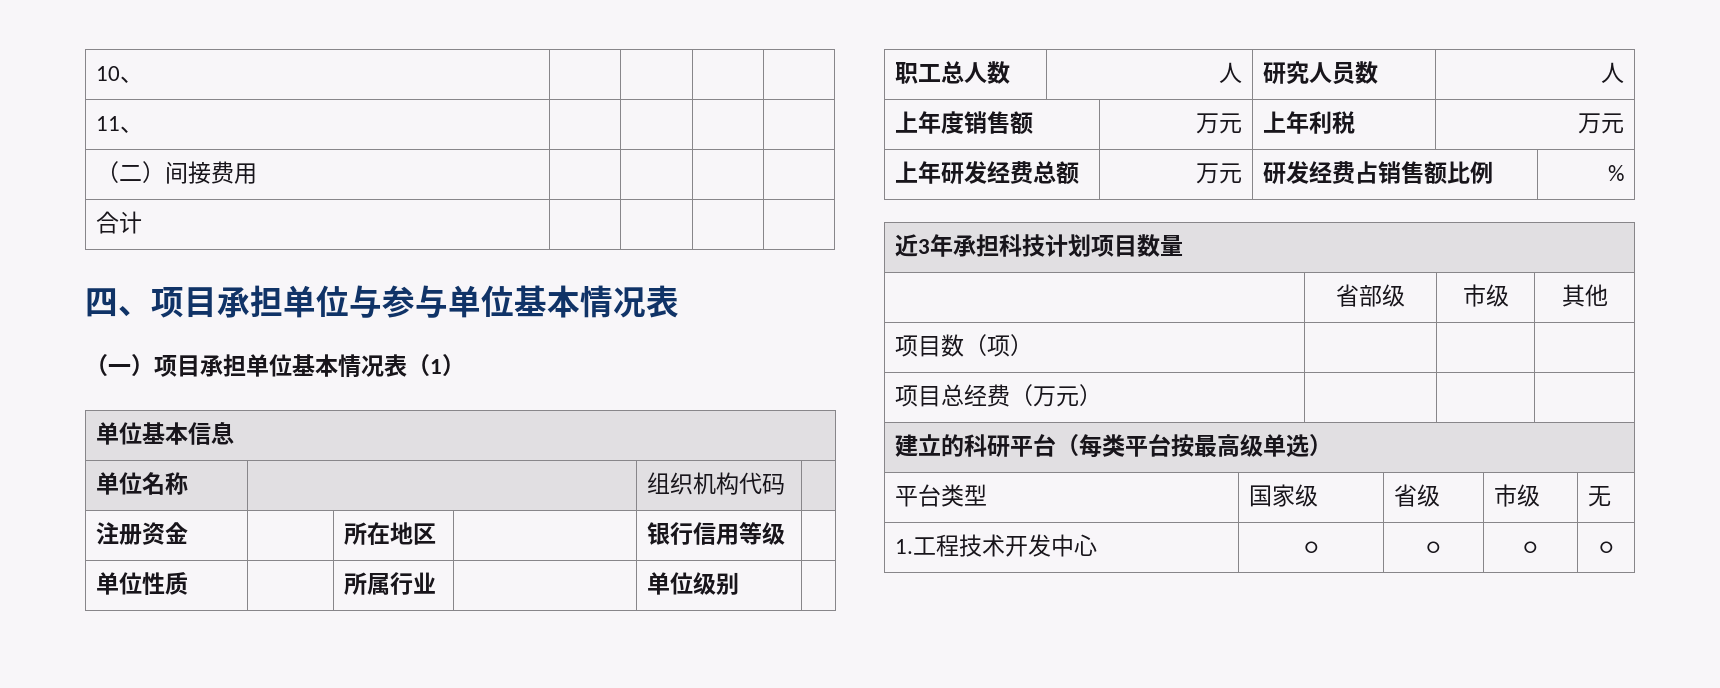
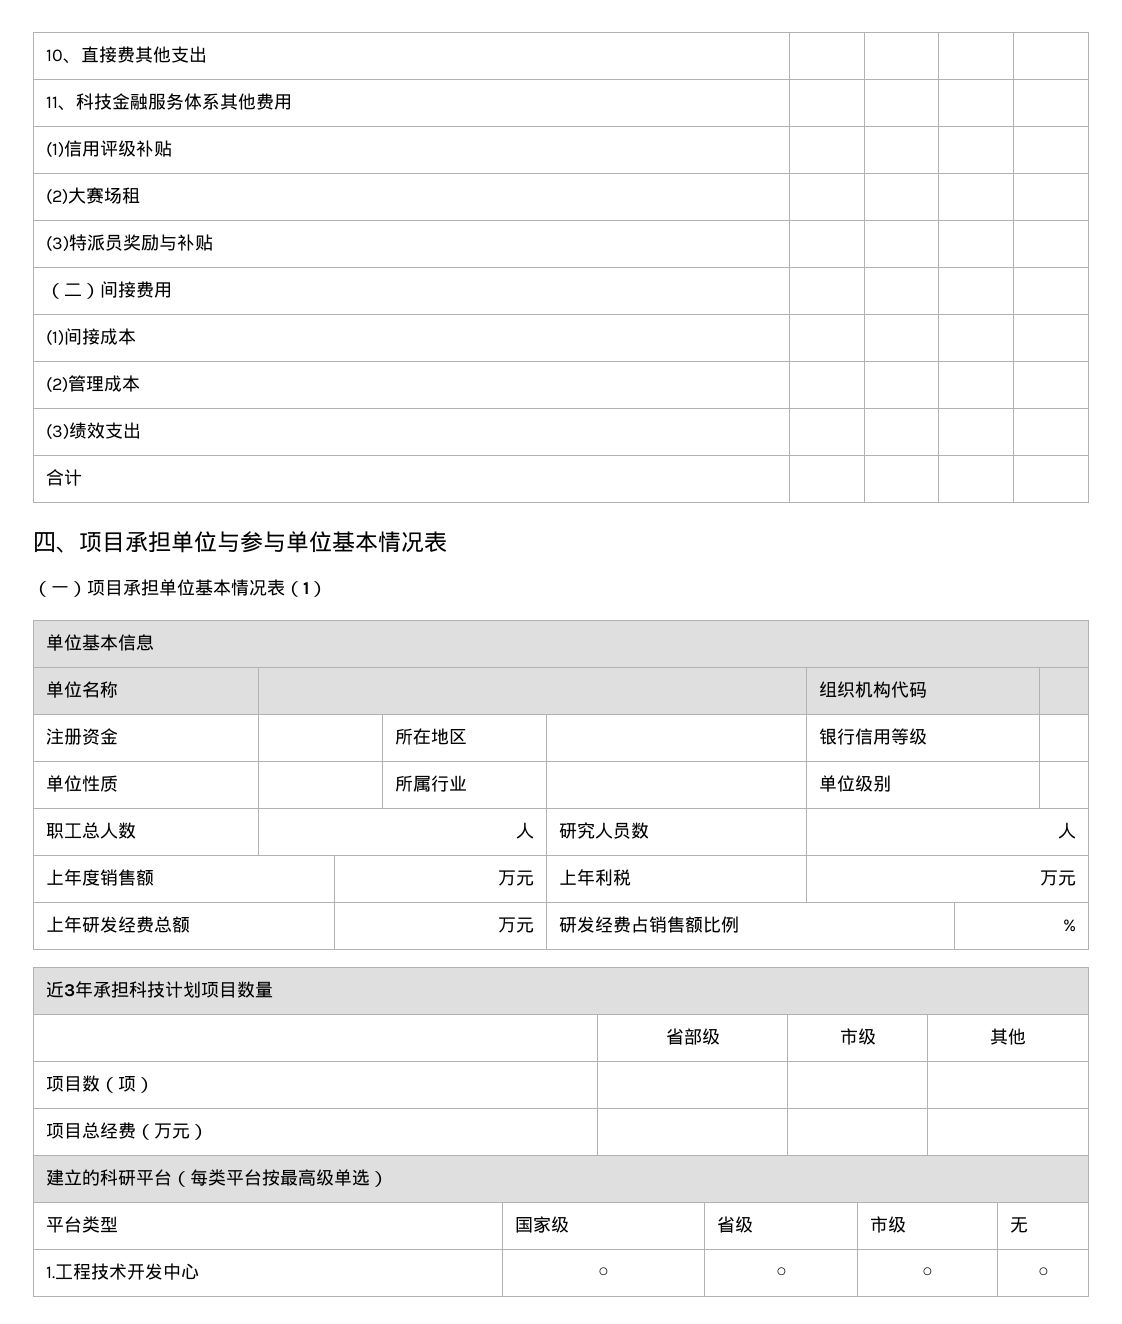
[95,116,143,133] [95,161,257,184] | | | | // 11、 | | | | // （二）间接费用 -> [80,46,207,63] [45,93,292,111] [45,140,172,158] [45,187,140,205] [45,234,213,252] [45,281,172,299] [45,328,136,346] [45,375,140,393] [45,422,141,440] 直接费其他支出 | | | | // 11、科技金融服务体系其他费用 | | | | // (1)信用评级补贴 | | | | // (2)大赛场租 | | | | // (3)特派员奖励与补贴 | | | | // （二）间接费用 | | | | // (1)间接成本 | | | | // (2)管理成本 | | | | // (3)绩效支出

